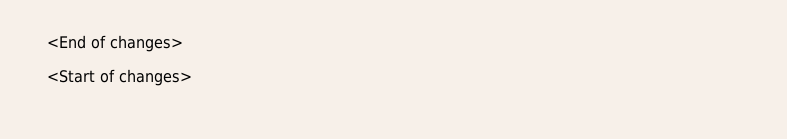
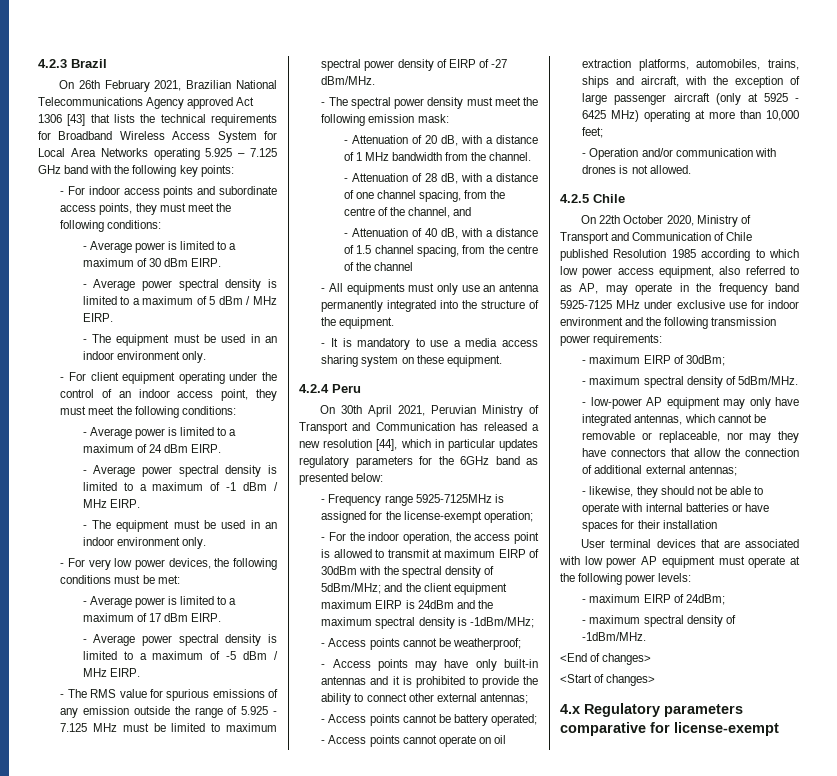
(47, 42) none -> [38,59,107,68] [59,80,277,92] [38,97,255,109] [38,114,277,126] [38,131,277,143] [38,148,277,160] [38,165,234,177] [60,186,277,198] [60,203,231,215] [60,220,162,232] [82,241,237,253] [82,258,222,267] [82,279,278,291] [82,296,278,305] [82,313,113,322] [82,334,278,346] [82,351,206,363] [60,372,278,384] [60,389,277,401] [60,406,236,418] [82,427,237,439] [82,444,222,453] [82,465,278,477] [82,482,278,491] [82,499,140,508] [82,520,278,532] [82,537,206,549] [60,558,277,570] [60,575,180,584] [82,596,237,608] [82,613,222,622] [82,634,278,646] [82,651,278,660] [82,668,140,677] [60,689,278,701] [60,706,277,718] [60,723,277,732] [321,59,508,71] [321,76,376,85] [321,97,538,109] [321,114,449,126] [343,135,538,146] [343,152,532,161] [343,173,538,184] [343,190,506,202] [343,207,472,218] [343,228,538,239] [343,245,538,257] [343,262,413,271] [321,283,539,295] [321,300,539,312] [321,317,395,329] [321,338,538,350] [321,355,502,367] [299,384,361,393] [320,405,539,417] [299,422,539,434] [299,439,538,451] [299,456,538,468] [299,473,384,485] [321,494,504,506] [321,511,533,523] [321,532,539,544] [321,549,539,558] [321,566,494,578] [321,583,507,595] [321,600,493,609] [321,617,534,629] [321,638,521,650] [321,659,538,671] [321,676,538,688] [321,693,528,705] [321,714,538,726] [321,735,507,747] [582,59,799,71] [582,76,800,88] [582,93,799,105] [582,110,799,122] [582,127,604,138] [582,148,776,160] [582,165,691,174] [560,194,625,203] [581,215,751,227] [560,232,753,244] [560,249,799,261] [560,266,799,278] [560,283,799,295] [560,300,799,309] [560,317,777,329] [560,334,663,346] [582,355,725,366] [582,376,798,388] [582,397,799,409] [582,414,766,426] [582,431,799,443] [582,448,799,457] [582,465,737,476] [582,486,764,498] [582,503,769,515] [582,520,717,532] [581,539,799,548] [559,556,800,568] [560,573,692,585] [582,594,725,605] [582,615,736,627] [582,632,647,641] 4.2.3 Brazil // On 26th February 2021, Brazilian National Telecommunications Agency approved Act 1306 [43] that lists the technical requirements for Broadband Wireless Access System for Local Area Networks operating 5.925 – 7.125 GHz band with the following key points: // - For indoor access points and subordinate access points, they must meet the following conditions: // - Average power is limited to a maximum of 30 dBm EIRP. // - Average power spectral density is limited to a maximum of 5 dBm / MHz EIRP. // - The equipment must be used in an indoor environment only. // - For client equipment operating under the control of an indoor access point, they must meet the following conditions: // - Average power is limited to a maximum of 24 dBm EIRP. // - Average power spectral density is limited to a maximum of -1 dBm / MHz EIRP. // - The equipment must be used in an indoor environment only. // - For very low power devices, the following conditions must be met: // - Average power is limited to a maximum of 17 dBm EIRP. // - Average power spectral density is limited to a maximum of -5 dBm / MHz EIRP. // - The RMS value for spurious emissions of any emission outside the range of 5.925 - 7.125 MHz must be limited to maximum spectral power density of EIRP of -27 dBm/MHz. // - The spectral power density must meet the following emission mask: // - Attenuation of 20 dB, with a distance of 1 MHz bandwidth from the channel. // - Attenuation of 28 dB, with a distance of one channel spacing, from the centre of the channel, and // - Attenuation of 40 dB, with a distance of 1.5 channel spacing, from the centre of the channel // - All equipments must only use an antenna permanently integrated into the structure of the equipment. // - It is mandatory to use a media access sharing system on these equipment. // 4.2.4 Peru // On 30th April 2021, Peruvian Ministry of Transport and Communication has released a new resolution [44], which in particular updates regulatory parameters for the 6GHz band as presented below: // - Frequency range 5925-7125MHz is assigned for the license-exempt operation; // - For the indoor operation, the access point is allowed to transmit at maximum EIRP of 30dBm with the spectral density of 5dBm/MHz; and the client equipment maximum EIRP is 24dBm and the maximum spectral density is -1dBm/MHz; // - Access points cannot be weatherproof; // - Access points may have only built-in antennas and it is prohibited to provide the ability to connect other external antennas; // - Access points cannot be battery operated; // - Access points cannot operate on oil extraction platforms, automobiles, trains, ships and aircraft, with the exception of large passenger aircraft (only at 5925 - 6425 MHz) operating at more than 10,000 feet; // - Operation and/or communication with drones is not allowed. // 4.2.5 Chile // On 22th October 2020, Ministry of Transport and Communication of Chile published Resolution 1985 according to which low power access equipment, also referred to as AP, may operate in the frequency band 5925-7125 MHz under exclusive use for indoor environment and the following transmission power requirements: // - maximum EIRP of 30dBm; // - maximum spectral density of 5dBm/MHz. // - low-power AP equipment may only have integrated antennas, which cannot be removable or replaceable, nor may they have connectors that allow the connection of additional external antennas; // - likewise, they should not be able to operate with internal batteries or have spaces for their installation // User terminal devices that are associated with low power AP equipment must operate at the following power levels: // - maximum EIRP of 24dBm; // - maximum spectral density of -1dBm/MHz. //
(192, 77) none -> [560,703,743,717] [560,722,779,736] // 4.x Regulatory parameters comparative for license-exempt

